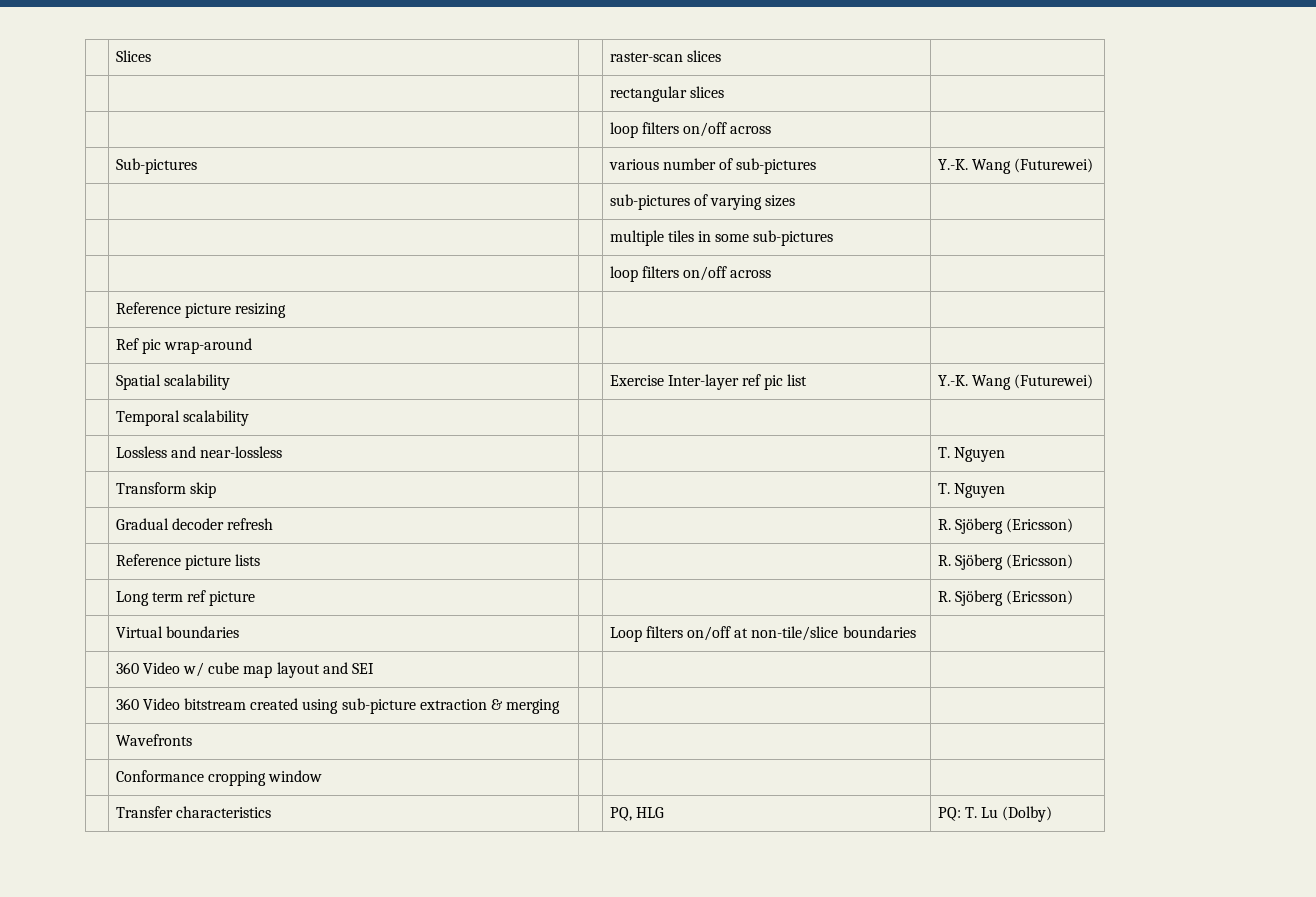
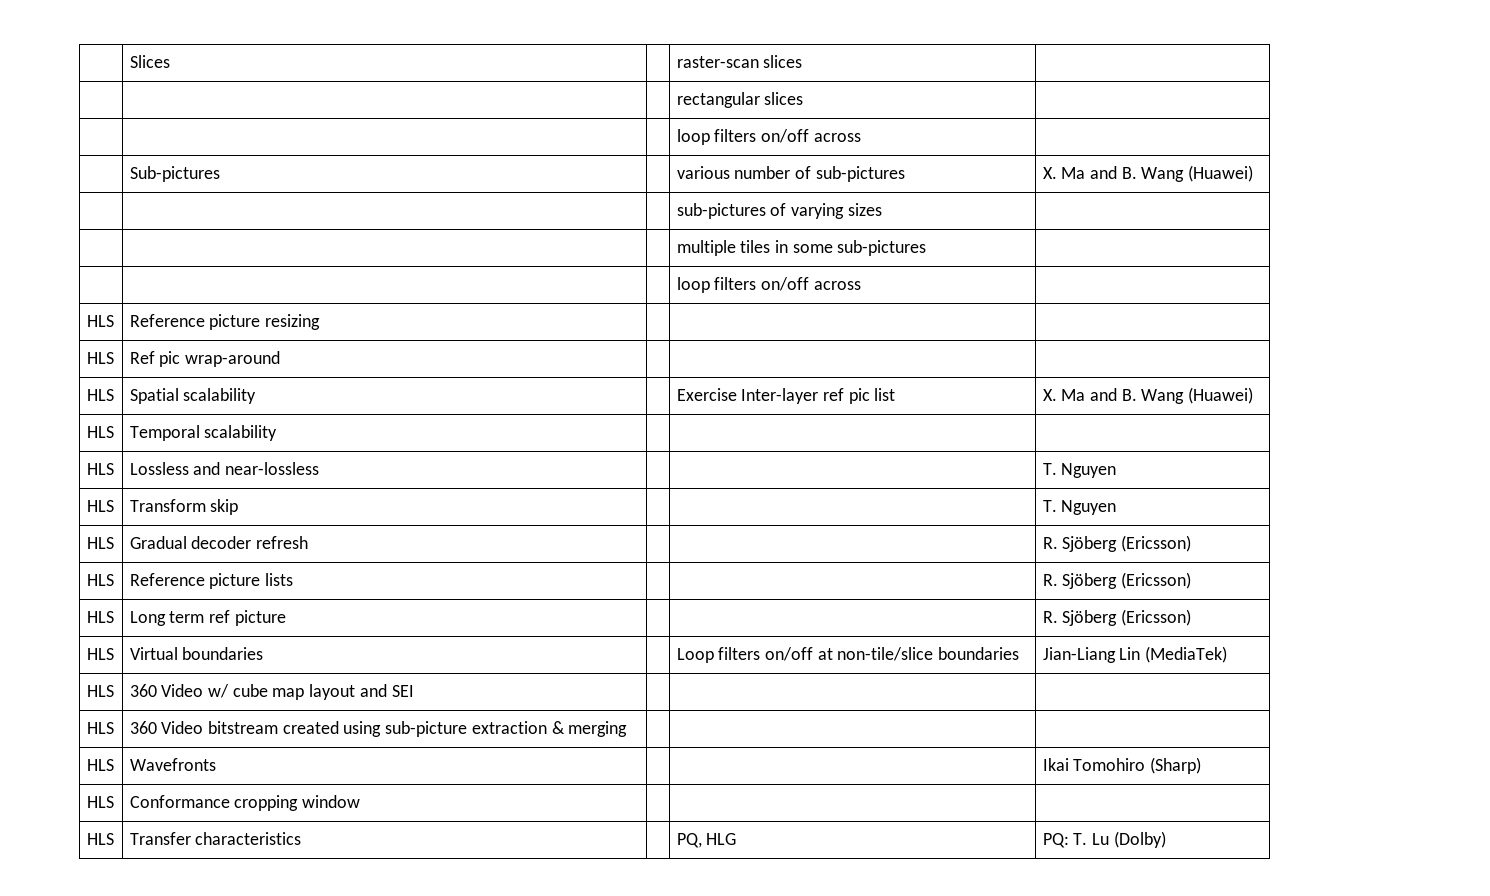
[937,158,1094,174] Y.-K. Wang (Futurewei) -> [1042,165,1254,182] X. Ma and B. Wang (Huawei)
(772, 274) none -> [86,315,114,327] HLS
(287, 310) none -> [86,352,114,364] HLS
(253, 346) none -> [86,389,114,401] HLS
[937,374,1094,390] Y.-K. Wang (Futurewei) // -> [1042,387,1254,404] [86,426,114,438] X. Ma and B. Wang (Huawei) // HLS
(249, 418) none -> [86,463,114,475] HLS
(1005, 454) none -> [86,500,114,512] HLS
(1005, 490) none -> [86,537,114,549] HLS
(1074, 525) none -> [86,574,114,586] HLS
(1074, 561) none -> [86,611,114,623] HLS
(1074, 597) none -> [86,648,114,660] HLS
(916, 632) // -> [1042,646,1227,663] [86,685,114,697] Jian-Liang Lin (MediaTek) // HLS
(374, 668) none -> [86,722,114,734] HLS
(561, 706) none -> [86,759,114,771] HLS
(192, 740) // -> [1042,757,1201,774] [86,796,114,808] Ikai Tomohiro (Sharp) // HLS
(323, 776) none -> [86,833,114,845] HLS

